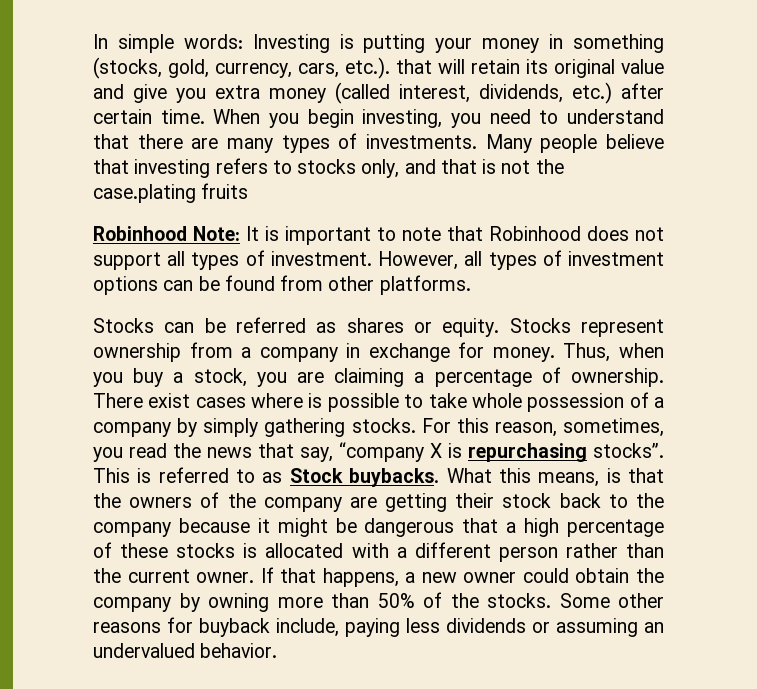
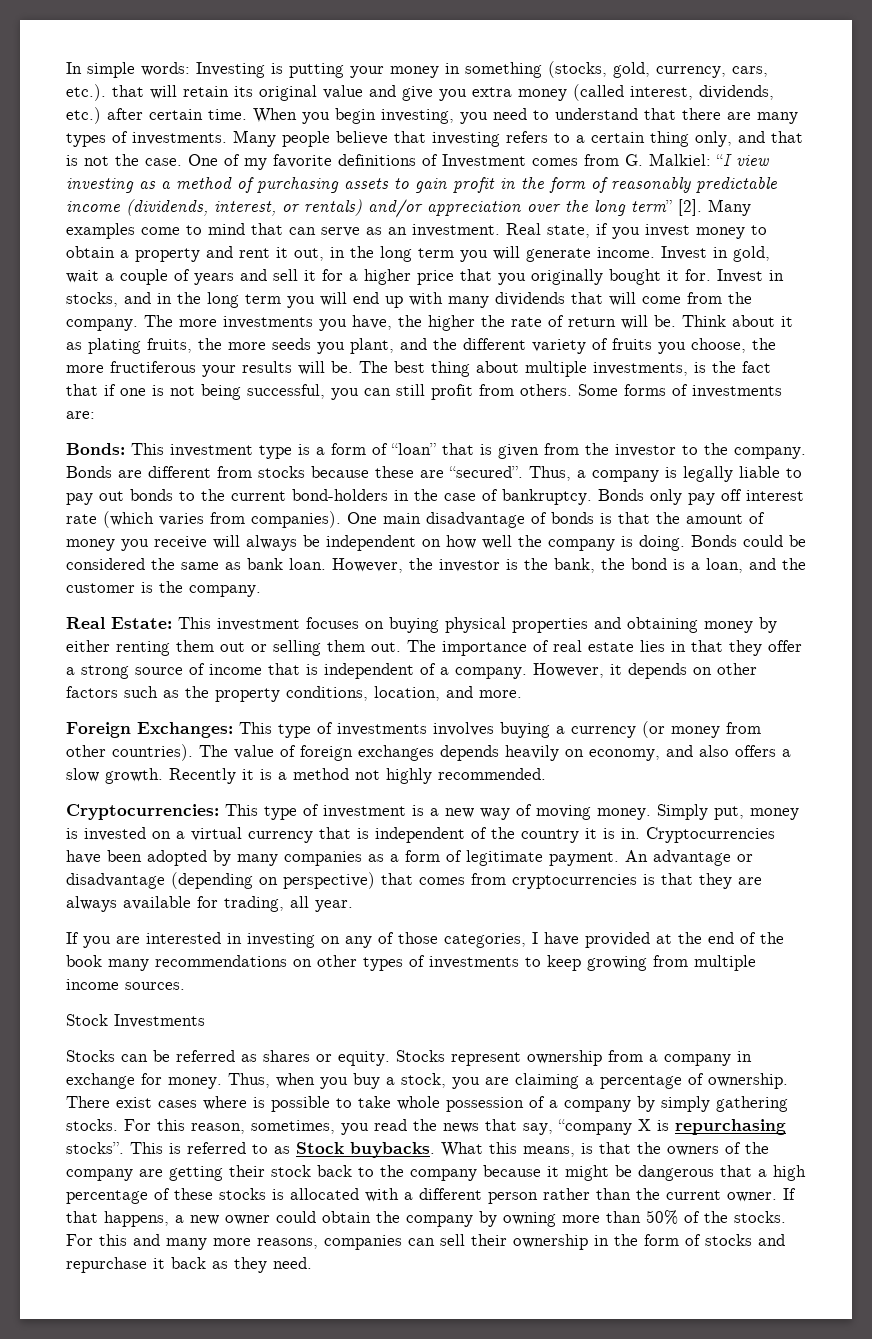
[297,159,357,174] stocks -> [576,131,689,147] a certain thing
[93,183,249,203] [93,226,664,245] [93,250,664,270] [93,275,471,295] case.plating fruits // Robinhood Note: It is important to note that Robinhood does not support all types of investment. However, all types of investment options can be found from other platforms. -> [145,153,769,170] [66,177,777,193] [66,199,751,218] [66,223,767,239] [66,246,770,262] [66,269,784,285] [66,292,752,308] [66,315,793,331] [66,338,776,354] [66,361,771,377] [66,384,782,400] [66,411,95,419] [66,443,806,459] [66,466,802,482] [66,489,804,505] [66,511,765,528] [66,535,806,551] [66,558,806,573] [66,581,261,597] [66,617,777,633] [66,640,802,656] [66,663,757,679] [66,686,522,702] [66,721,761,738] [66,744,791,761] [66,768,546,784] [66,804,799,820] [66,827,775,843] [66,850,753,866] [66,872,762,889] [66,896,353,912] [66,932,784,948] [66,955,756,971] [66,979,185,990] [66,1014,205,1028] case. One of my favorite definitions of Investment comes from G. Malkiel: “I view investing as a method of purchasing assets to gain profit in the form of reasonably predictable income (dividends, interest, or rentals) and/or appreciation over the long term” [2]. Many examples come to mind that can serve as an investment. Real state, if you invest money to obtain a property and rent it out, in the long term you will generate income. Invest in gold, wait a couple of years and sell it for a higher price that you originally bought it for. Invest in stocks, and in the long term you will end up with many dividends that will come from the company. The more investments you have, the higher the rate of return will be. Think about it as plating fruits, the more seeds you plant, and the different variety of fruits you choose, the more fructiferous your results will be. The best thing about multiple investments, is the fact that if one is not being successful, you can still profit from others. Some forms of investments are: // Bonds: This investment type is a form of “loan” that is given from the investor to the company. Bonds are different from stocks because these are “secured”. Thus, a company is legally liable to pay out bonds to the current bond-holders in the case of bankruptcy. Bonds only pay off interest rate (which varies from companies). One main disadvantage of bonds is that the amount of money you receive will always be independent on how well the company is doing. Bonds could be considered the same as bank loan. However, the investor is the bank, the bond is a loan, and the customer is the company. // Real Estate: This investment focuses on buying physical properties and obtaining money by either renting them out or selling them out. The importance of real estate lies in that they offer a strong source of income that is independent of a company. However, it depends on other factors such as the property conditions, location, and more. // Foreign Exchanges: This type of investments involves buying a currency (or money from other countries). The value of foreign exchanges depends heavily on economy, and also offers a slow growth. Recently it is a method not highly recommended. // Cryptocurrencies: This type of investment is a new way of moving money. Simply put, money is invested on a virtual currency that is independent of the country it is in. Cryptocurrencies have been adopted by many companies as a form of legitimate payment. An advantage or disadvantage (depending on perspective) that comes from cryptocurrencies is that they are always available for trading, all year. // If you are interested in investing on any of those categories, I have provided at the end of the book many recommendations on other types of investments to keep growing from multiple income sources. // Stock Investments
[559,593,664,608] [93,617,664,637] [93,643,278,658] Some other reasons for buyback include, paying less dividends or assuming an undervalued behavior. -> [66,1234,785,1250] [66,1257,312,1273] For this and many more reasons, companies can sell their ownership in the form of stocks and repurchase it back as they need.

